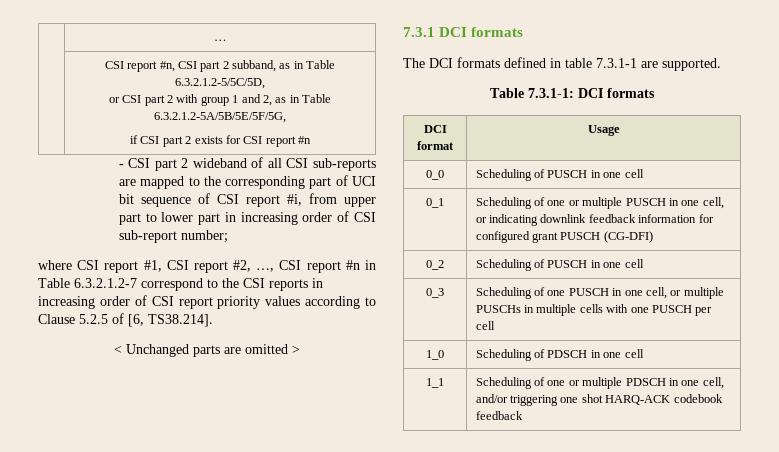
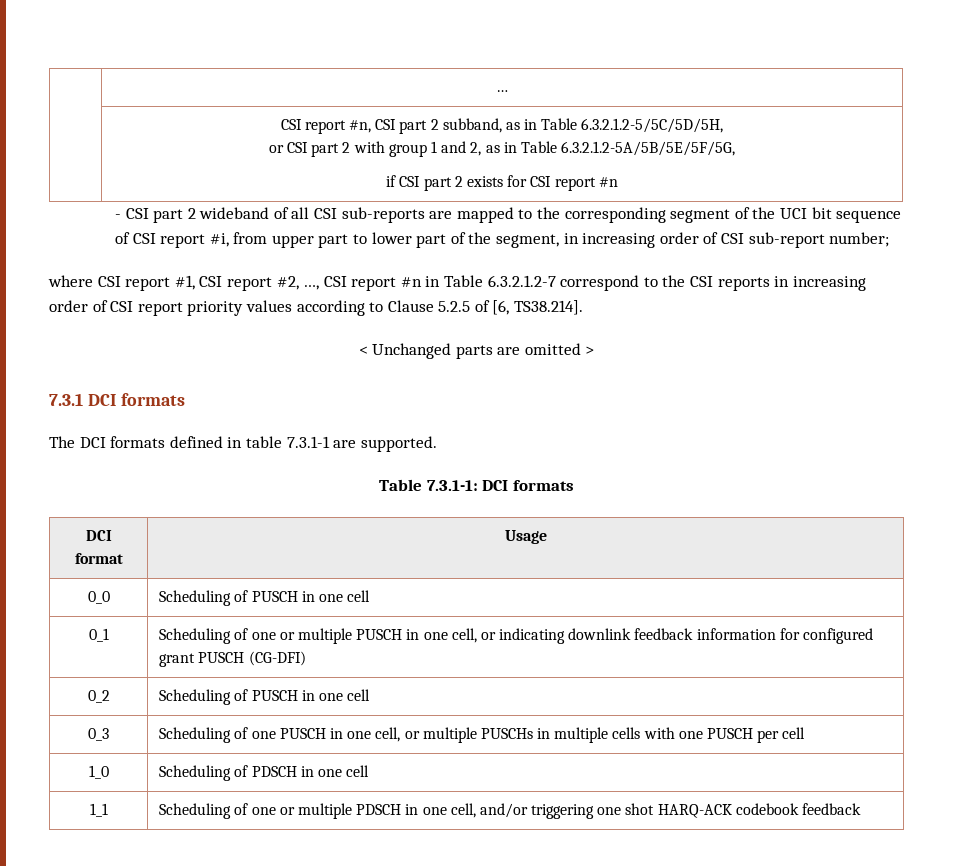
[175,78,265,89] 6.3.2.1.2-5/5C/5D, -> [581,118,724,133] 6.3.2.1.2-5/5C/5D/5H,
[309,175,348,189] part of -> [670,207,776,223] segment of the
(221, 219) none -> [450,232,560,248] of the segment,

